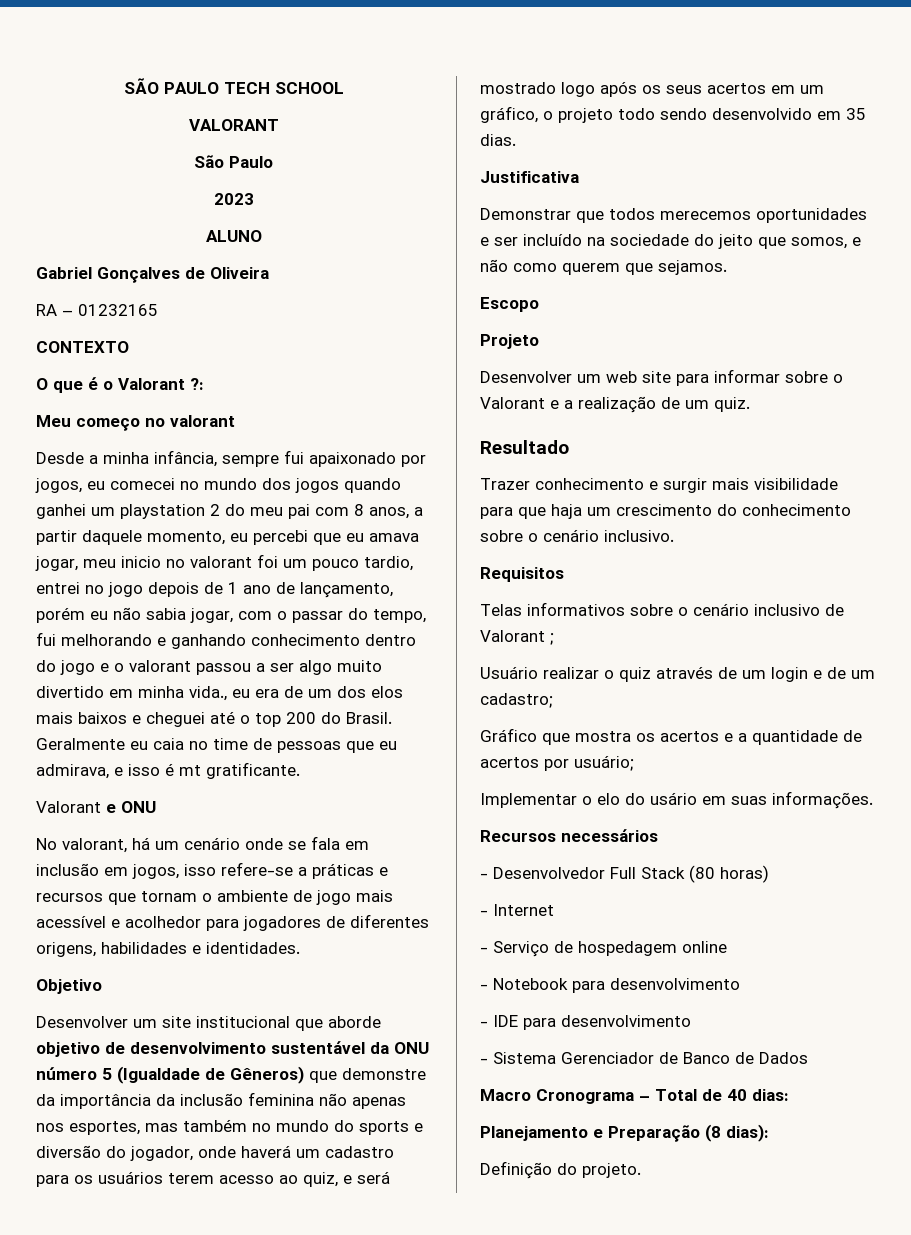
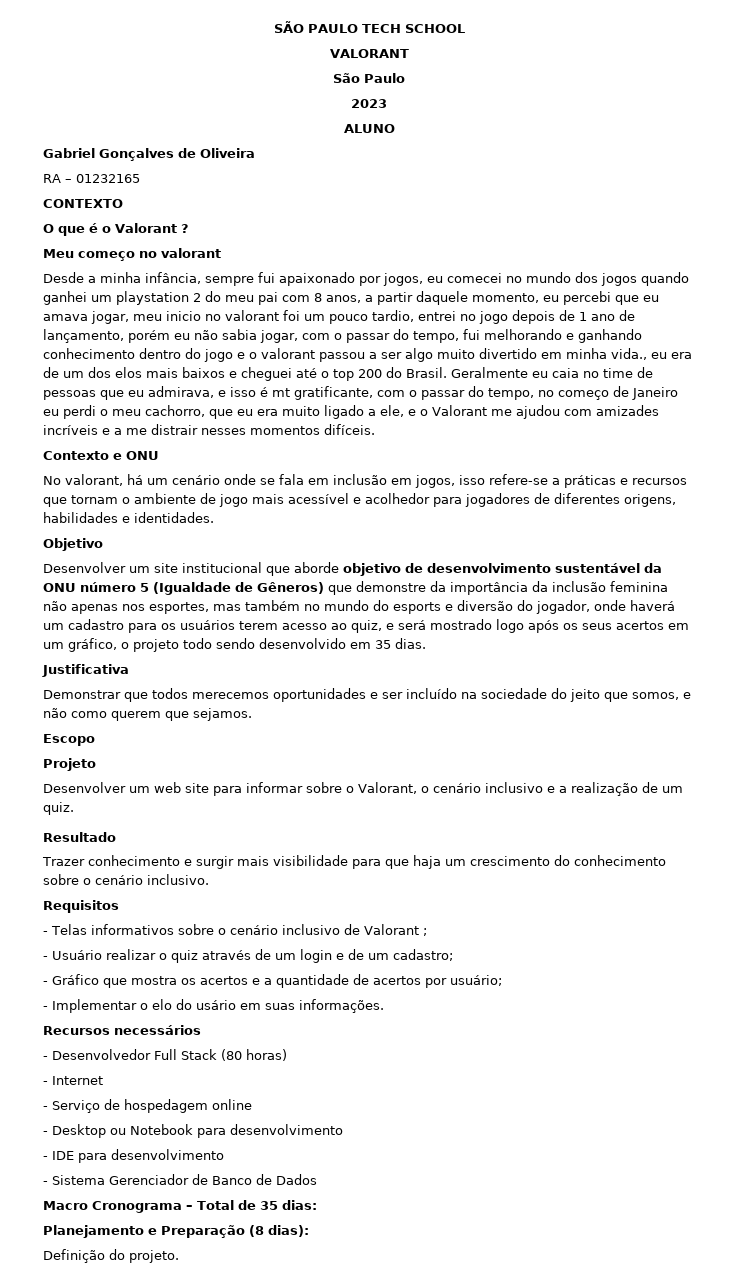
[190,378,204,390] ?: -> [181,224,189,233] ?
[206,762,300,779] [36,801,101,813] gratificante. // Valorant -> [294,386,678,400] [43,405,659,419] [43,424,375,435] [43,451,109,460] gratificante, com o passar do tempo, no começo de Janeiro eu perdi o meu cachorro, que eu era muito ligado a ele, e o Valorant me ajudou com amizades incríveis e a me distrair nesses momentos difíceis. // Contexto
[359,1121,409,1135] sports -> [393,602,441,614] esports
[480,397,545,409] Valorant -> [358,782,543,794] Valorant, o cenário inclusivo
(564, 574) none -> [43,931,48,935] -
(554, 639) none -> [43,956,48,960] -
(553, 700) none -> [43,981,48,985] -
(634, 763) none -> [43,1006,48,1010] -
(488, 987) none -> [52,1124,126,1138] Desktop ou
[727,1089,747,1101] 40 -> [259,1201,278,1210] 35

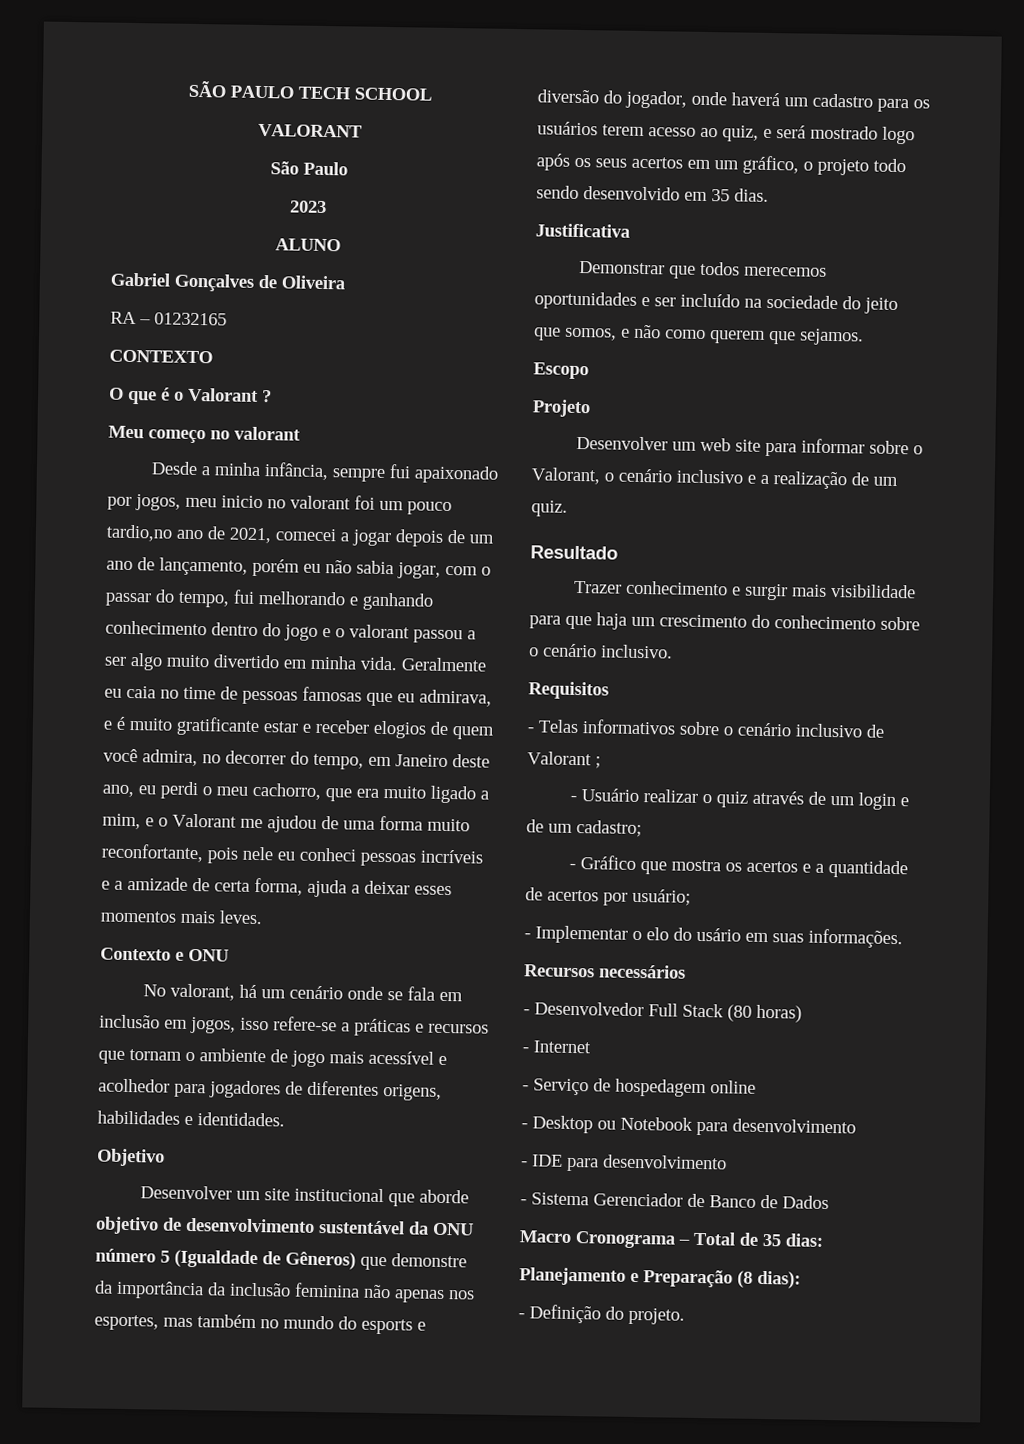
[427,272,689,286] [43,291,659,305] [43,311,129,324] eu comecei no mundo dos jogos quando ganhei um playstation 2 do meu pai com 8 anos, a partir daquele momento, eu percebi que eu amava jogar, -> (181, 502) none
[372,310,508,324] tardio, entrei no jogo -> [106,524,391,547] tardio,no ano de 2021, comecei a jogar
[579,312,587,321] 1 -> [469,534,494,544] um
[611,348,692,360] [43,367,447,381] vida., eu era de um dos elos mais baixos e cheguei até o top 200 do Brasil. -> [360,656,398,671] vida.
(96, 395) none -> [302,686,362,702] famosas
[230,386,678,400] isso é mt gratificante, com o passar do tempo, no começo de Janeiro -> [116,716,494,740] [103,748,490,770] [102,784,134,798] é muito gratificante estar e receber elogios de quem você admira, no decorrer do tempo, em Janeiro deste ano,
[237,409,253,416] eu -> (352, 795) none
[380,405,404,417] ele, -> [102,813,141,830] mim,
[564,405,659,416] [43,424,375,435] com amizades incríveis e a me distrair nesses momentos difíceis. -> [321,815,470,832] [101,843,483,867] [101,876,452,898] [100,910,262,925] de uma forma muito reconfortante, pois nele eu conheci pessoas incríveis e a amizade de certa forma, ajuda a deixar esses momentos mais leves.
(309, 1231) none -> [518,1313,525,1319] -

